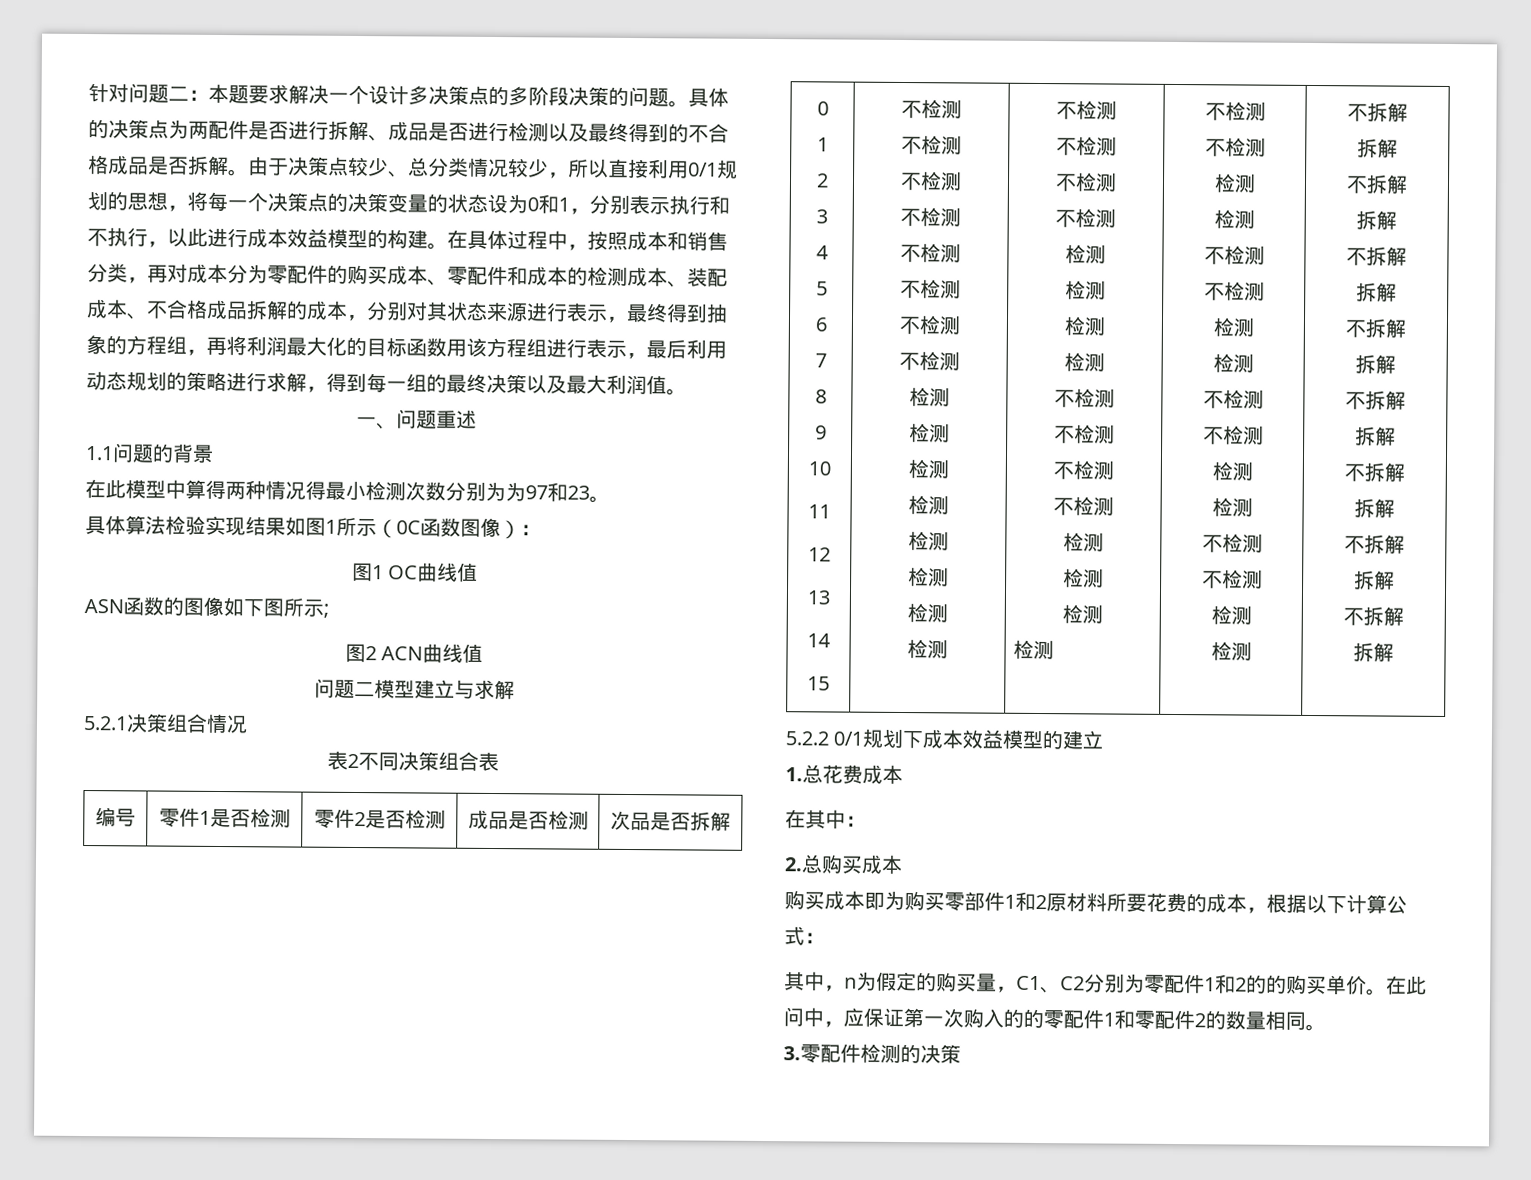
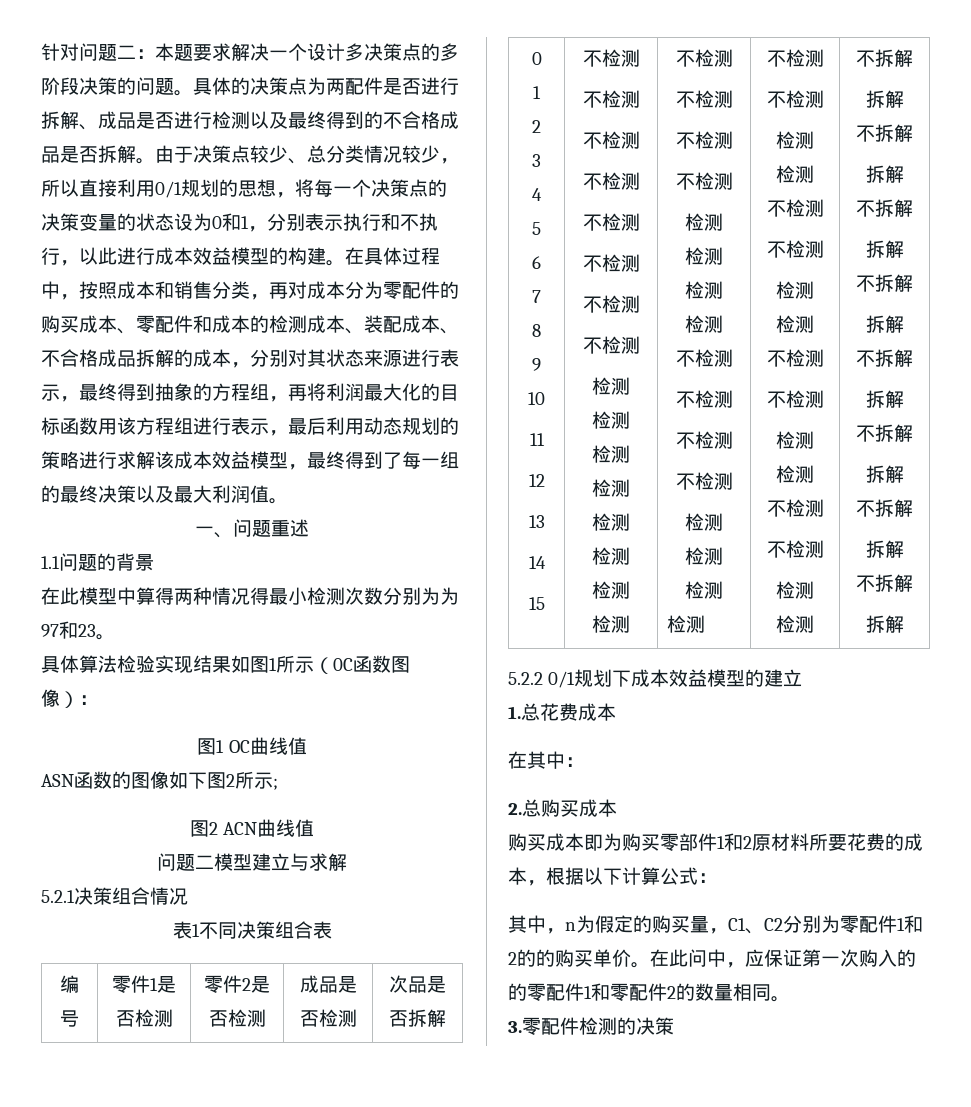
[306,372,367,393] ，得到 -> [155,451,402,470] 该成本效益模型，最终得到了
(284, 607) none -> [226,774,235,787] 2
[347,753,359,769] 2 -> [191,924,200,937] 1

